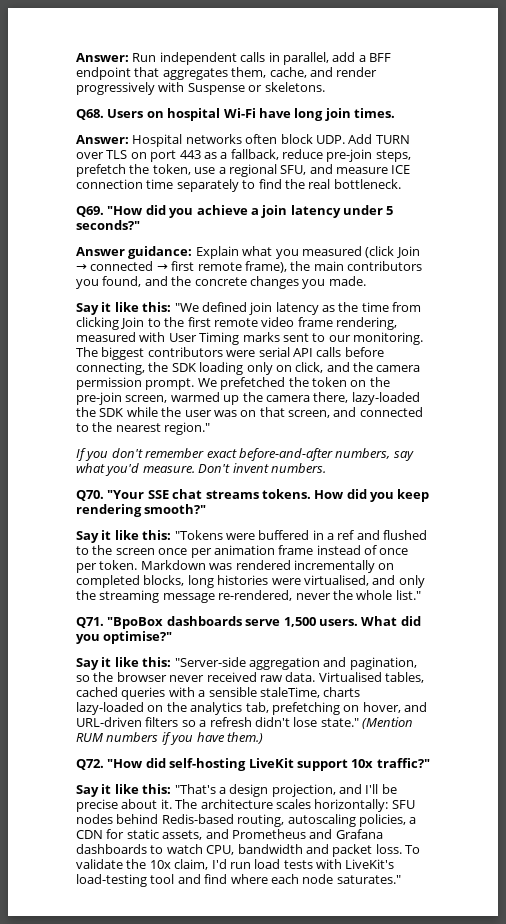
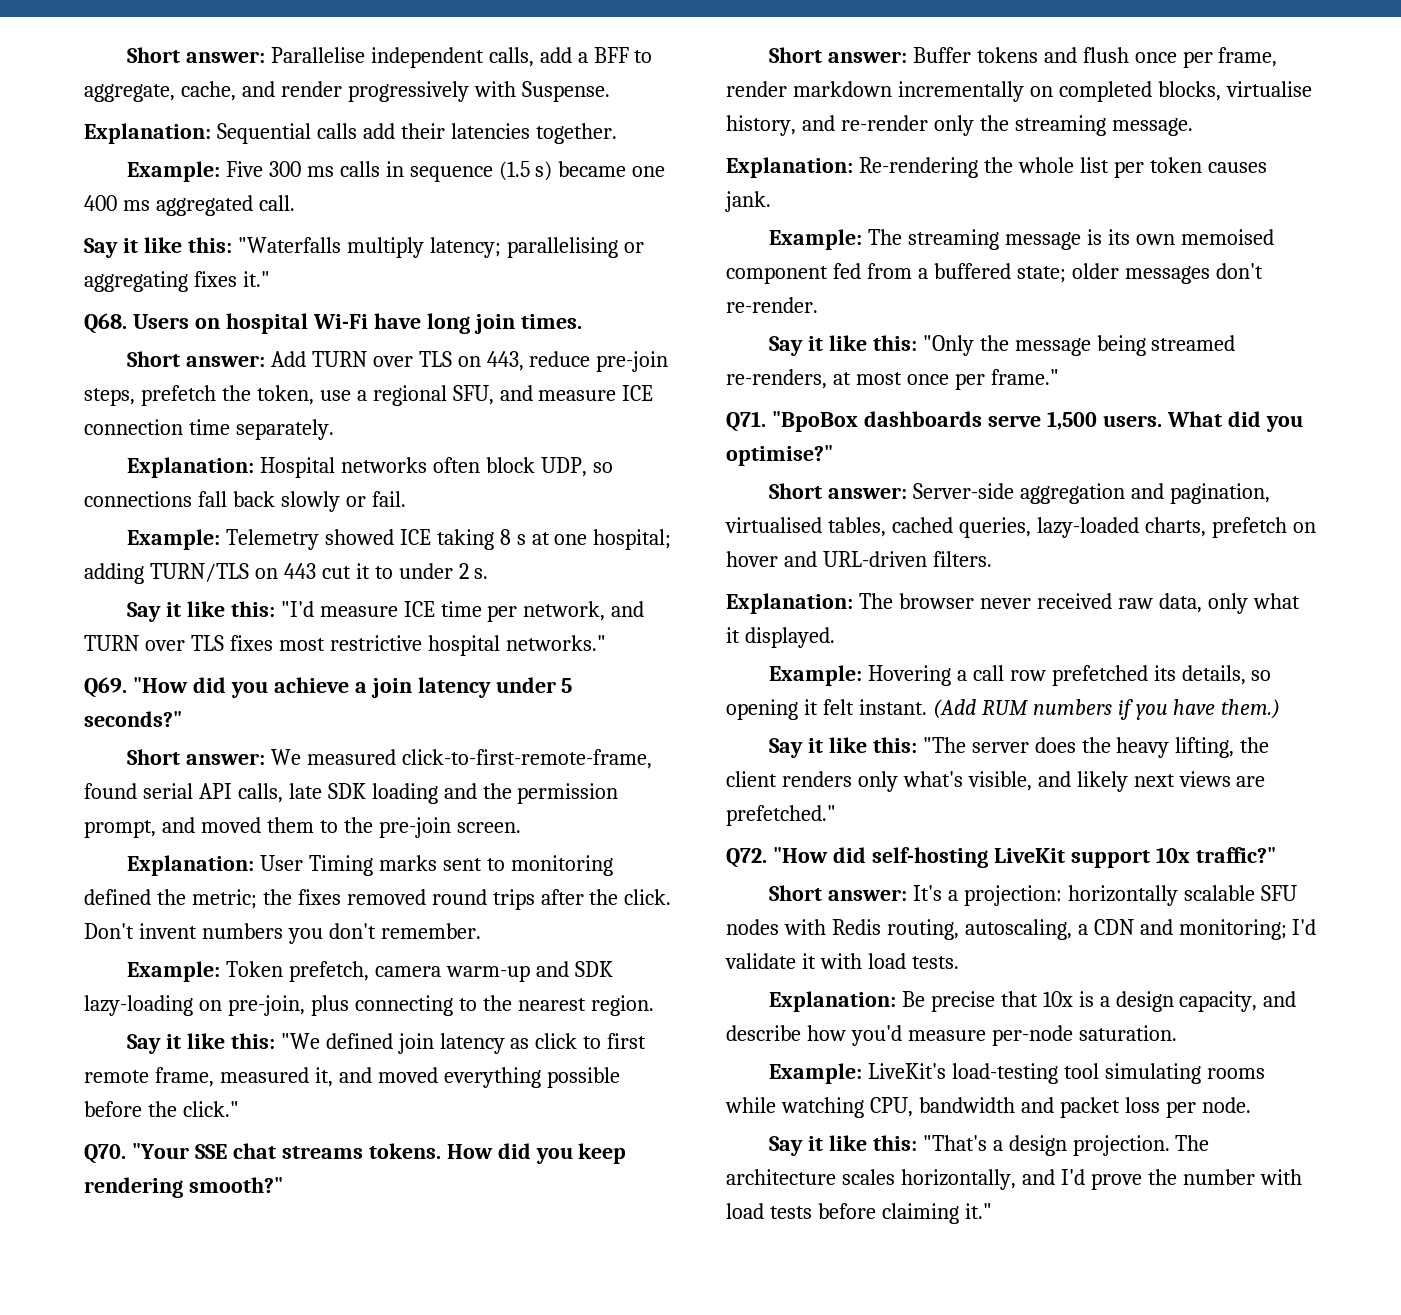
[76,52,391,65] [76,67,267,80] Answer: Run independent calls in parallel, add a BFF endpoint that aggregates them, -> [126,47,653,68] [84,84,175,102] Short answer: Parallelise independent calls, add a BFF to aggregate,
[187,82,325,95] Suspense or skeletons. -> [521,81,610,102] [84,123,617,144] [126,161,666,182] [84,195,295,216] [84,237,644,258] [84,271,270,292] Suspense. // Explanation: Sequential calls add their latencies together. // Example: Five 300 ms calls in sequence (1.5 s) became one 400 ms aggregated call. // Say it like this: "Waterfalls multiply latency; parallelising or aggregating fixes it."
[76,134,345,147] Answer: Hospital networks often block UDP. -> [126,351,265,367] Short answer:
[150,149,279,162] port 443 as a fallback, -> [486,351,524,371] 443,
[176,179,401,192] separately to find the real bottleneck. -> [235,419,334,440] [126,457,613,478] [84,491,406,512] [126,529,672,550] [84,563,489,584] [126,601,645,622] [84,635,606,656] separately. // Explanation: Hospital networks often block UDP, so connections fall back slowly or fail. // Example: Telemetry showed ICE taking 8 s at one hospital; adding TURN/TLS on 443 cut it to under 2 s. // Say it like this: "I'd measure ICE time per network, and TURN over TLS fixes most restrictive hospital networks."
[76,246,420,259] [76,261,422,273] [76,276,366,289] Answer guidance: Explain what you measured (click Join → connected → first remote frame), the main contributors you found, and the concrete changes you made. -> [126,749,652,769] [84,783,619,804] [84,817,521,838] [126,855,613,876] [84,889,672,910] [84,923,481,944] [126,961,613,982] [84,995,654,1016] Short answer: We measured click-to-first-remote-frame, found serial API calls, late SDK loading and the permission prompt, and moved them to the pre-join screen. // Explanation: User Timing marks sent to monitoring defined the metric; the fixes removed round trips after the click. Don't invent numbers you don't remember. // Example: Token prefetch, camera warm-up and SDK lazy-loading on pre-join, plus connecting to the nearest region.
[338,302,422,312] [76,317,397,330] [76,332,423,345] [76,347,384,360] [76,362,421,375] [76,377,390,390] [76,392,420,405] [76,407,423,418] [76,422,211,435] [76,448,414,461] [76,463,326,476] the time from clicking Join to the first remote video frame rendering, measured with User Timing marks sent to our monitoring. The biggest contributors were serial API calls before connecting, the SDK loading only on click, and the camera permission prompt. We prefetched the token on the pre-join screen, warmed up the camera there, lazy-loaded the SDK while the user was on that screen, and connected to the nearest region." // If you don't remember exact before-and-after numbers, say what you'd measure. Don't invent numbers. -> [535,1033,647,1049] [84,1067,620,1088] [84,1101,239,1117] click to first remote frame, measured it, and moved everything possible before the click."
[76,530,428,543] [76,545,409,558] [76,560,395,573] [76,575,425,588] [76,590,421,603] Say it like this: "Tokens were buffered in a ref and flushed to the screen once per animation frame instead of once per token. Markdown was rendered incrementally on completed blocks, long histories were virtualised, and only the streaming message re-rendered, never the whole list." -> [768,47,1278,68] [726,81,1312,102] [726,115,1193,136] [726,157,1267,178] [725,191,771,212] [768,229,1274,250] [726,263,1263,284] [726,297,818,313] [768,335,1236,356] [726,369,1059,390] Short answer: Buffer tokens and flush once per frame, render markdown incrementally on completed blocks, virtualise history, and re-render only the streaming message. // Explanation: Re-rendering the whole list per token causes jank. // Example: The streaming message is its own memoised component fed from a buffered state; older messages don't re-render. // Say it like this: "Only the message being streamed re-renders, at most once per frame."
[76,657,417,670] [76,672,424,683] [76,687,361,700] [76,702,427,715] [76,717,413,729] Say it like this: "Server-side aggregation and pagination, so the browser never received raw data. Virtualised tables, cached queries with a sensible staleTime, charts lazy-loaded on the analytics tab, prefetching on hover, and URL-driven filters so a refresh didn't lose state." (Mention -> [768,483,1270,504] [725,517,1316,538] [726,551,992,567] [726,593,1300,614] [726,627,835,648] [768,665,1272,686] [726,699,976,720] Short answer: Server-side aggregation and pagination, virtualised tables, cached queries, lazy-loaded charts, prefetch on hover and URL-driven filters. // Explanation: The browser never received raw data, only what it displayed. // Example: Hovering a call row prefetched its details, so opening it felt instant. (Add
(263, 738) none -> [768,737,1270,758] [726,771,1266,792] [726,805,836,826] // Say it like this: "The server does the heavy lifting, the client renders only what's visible, and likely next views are prefetched."
(430, 763) none -> [768,885,1297,906] [726,919,1317,940] [725,953,959,969] [768,991,1297,1012] [726,1025,1177,1046] [768,1063,1265,1084] [725,1097,1251,1118] // Short answer: It's a projection: horizontally scalable SFU nodes with Redis routing, autoscaling, a CDN and monitoring; I'd validate it with load tests. // Explanation: Be precise that 10x is a design capacity, and describe how you'd measure per-node saturation. // Example: LiveKit's load-testing tool simulating rooms while watching CPU, bandwidth and packet loss per node.
[271,784,397,797] [76,799,415,812] [76,814,417,827] [76,829,383,840] [76,844,420,857] [76,859,395,870] [76,874,401,887] projection, and I'll be precise about it. The architecture scales horizontally: SFU nodes behind Redis-based routing, autoscaling policies, a CDN for static assets, and Prometheus and Grafana dashboards to watch CPU, bandwidth and packet loss. To validate the 10x claim, I'd run load tests with LiveKit's load-testing tool and find where each node saturates." -> [1072,1135,1210,1156] [726,1169,1302,1190] [726,1203,992,1224] projection. The architecture scales horizontally, and I'd prove the number with load tests before claiming it."

